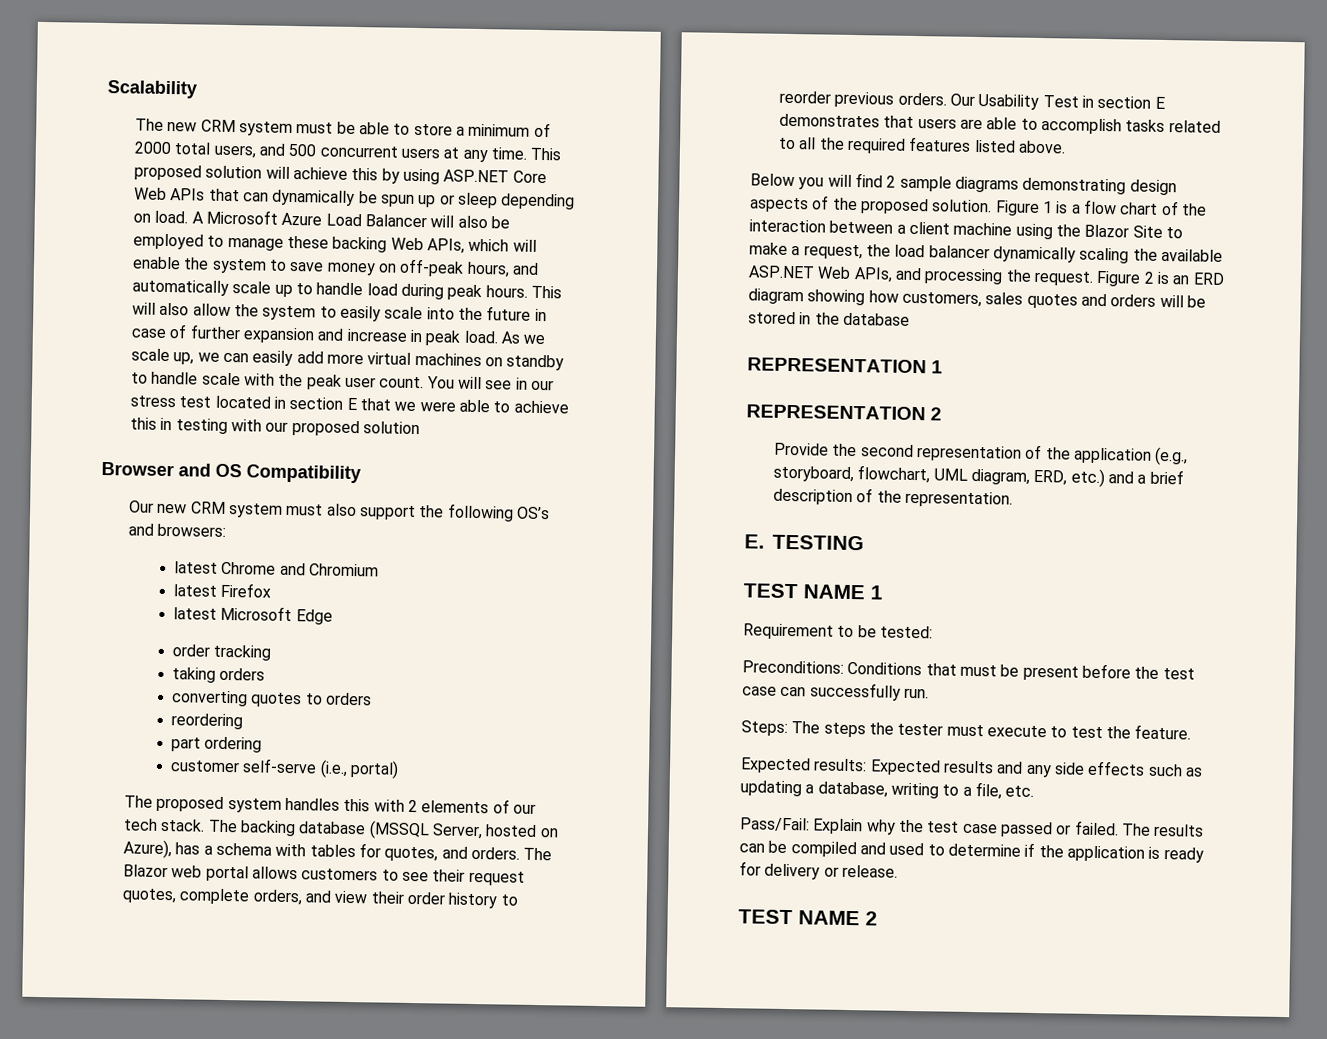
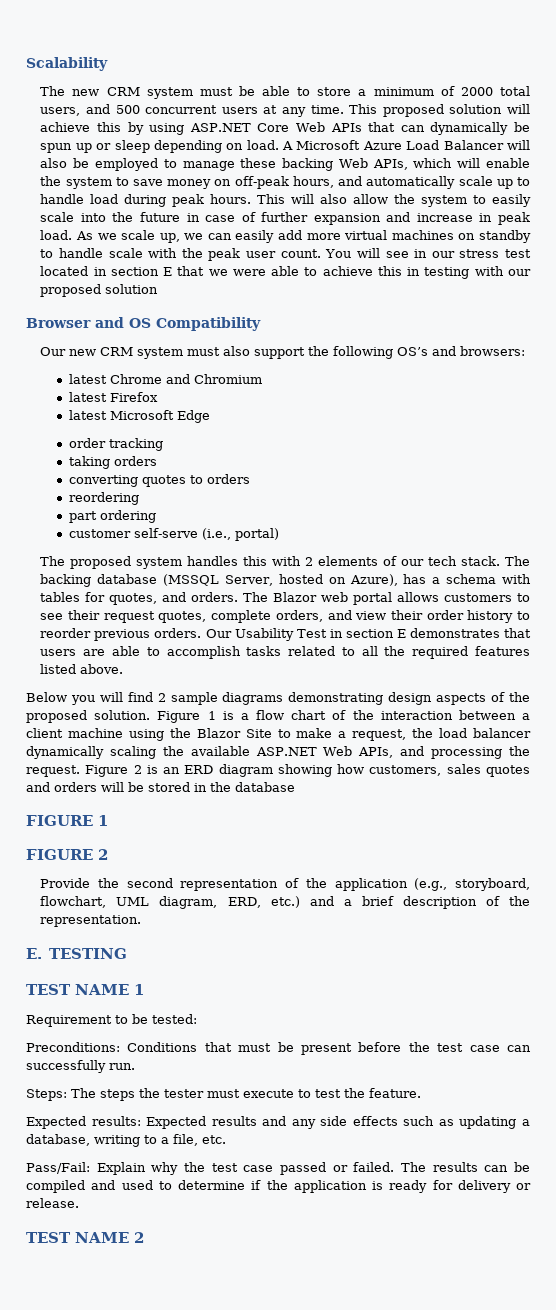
[747,357,944,374] [746,404,926,421] REPRESENTATION 1 // REPRESENTATION -> [26,815,108,826] [26,849,93,860] FIGURE 1 // FIGURE

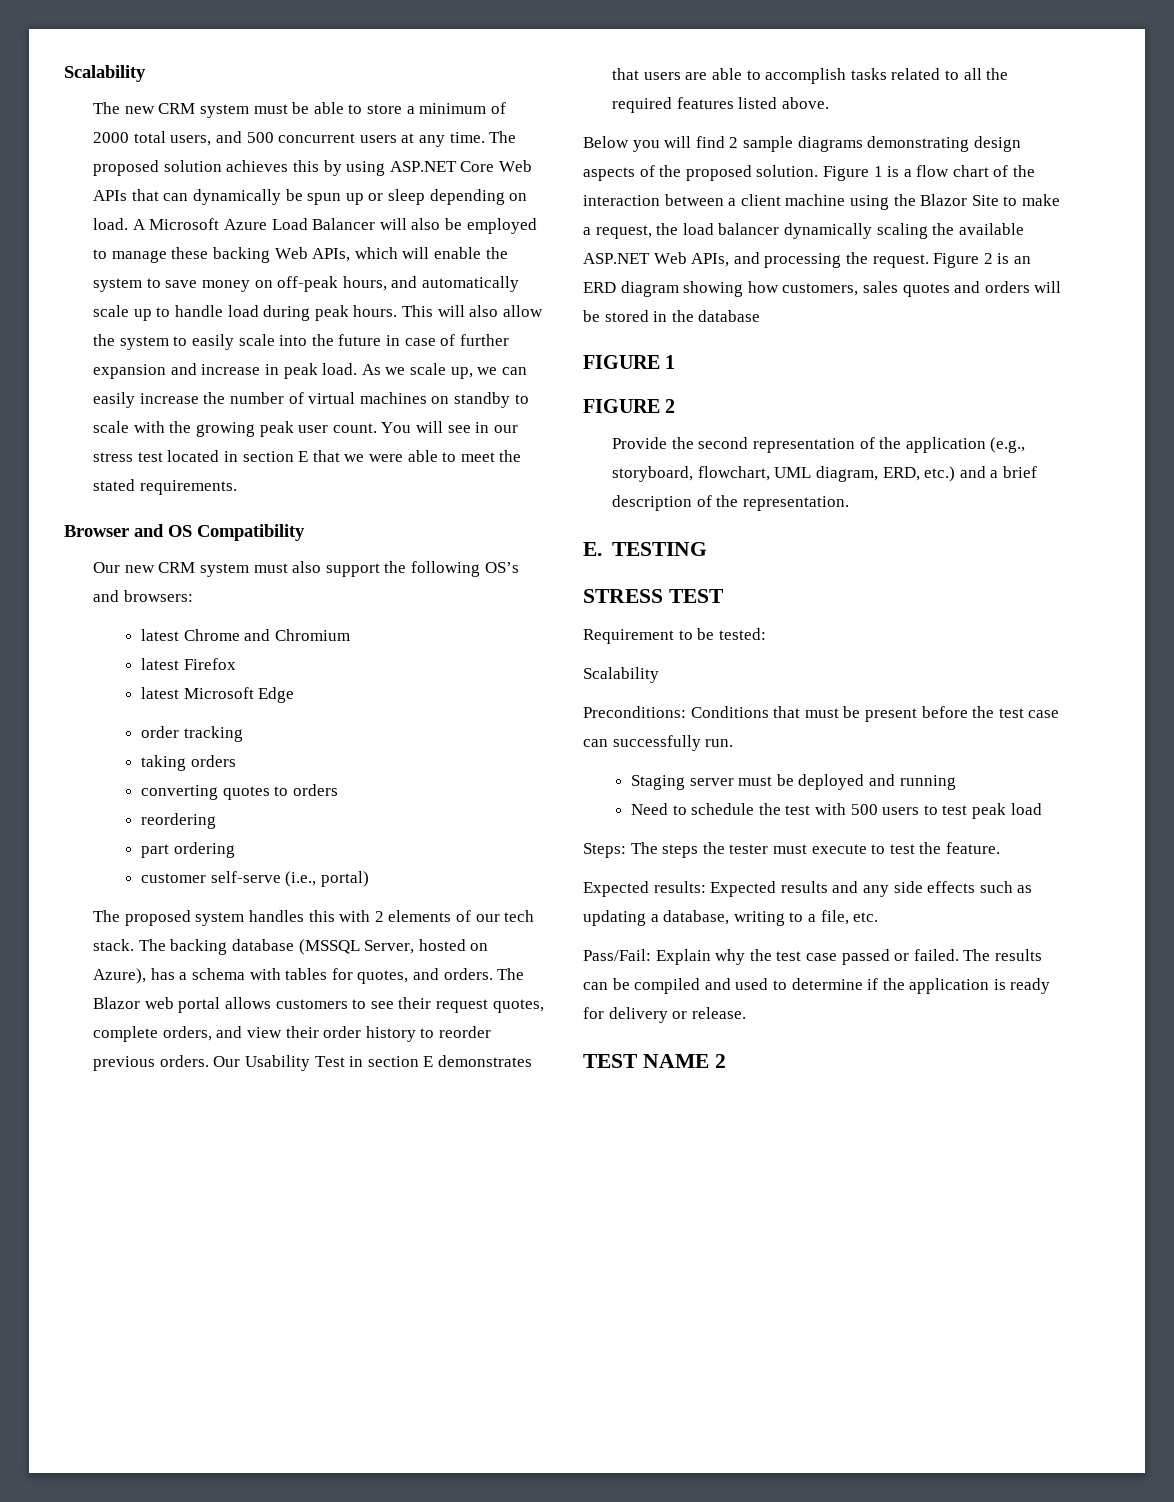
[349,104,530,117] [40,122,91,132] This proposed solution will achieve -> [489,131,517,143] [93,160,289,176] The proposed solution achieves
[278,230,341,240] add more -> [139,392,304,404] increase the number of
[58,248,103,258] handle -> (529, 399) none
(203, 253) none -> [196,422,256,437] growing
[322,266,531,279] [40,284,159,297] achieve this in testing with our proposed solution -> [460,450,522,462] [93,479,237,495] meet the stated requirements.
[26,984,144,995] TEST NAME 1 -> [583,589,724,603] STRESS TEST
(197, 1019) none -> [583,667,659,683] // Scalability
(135, 1066) none -> [631,774,956,790] [631,803,1042,819] // Staging server must be deployed and running // Need to schedule the test with 500 users to test peak load

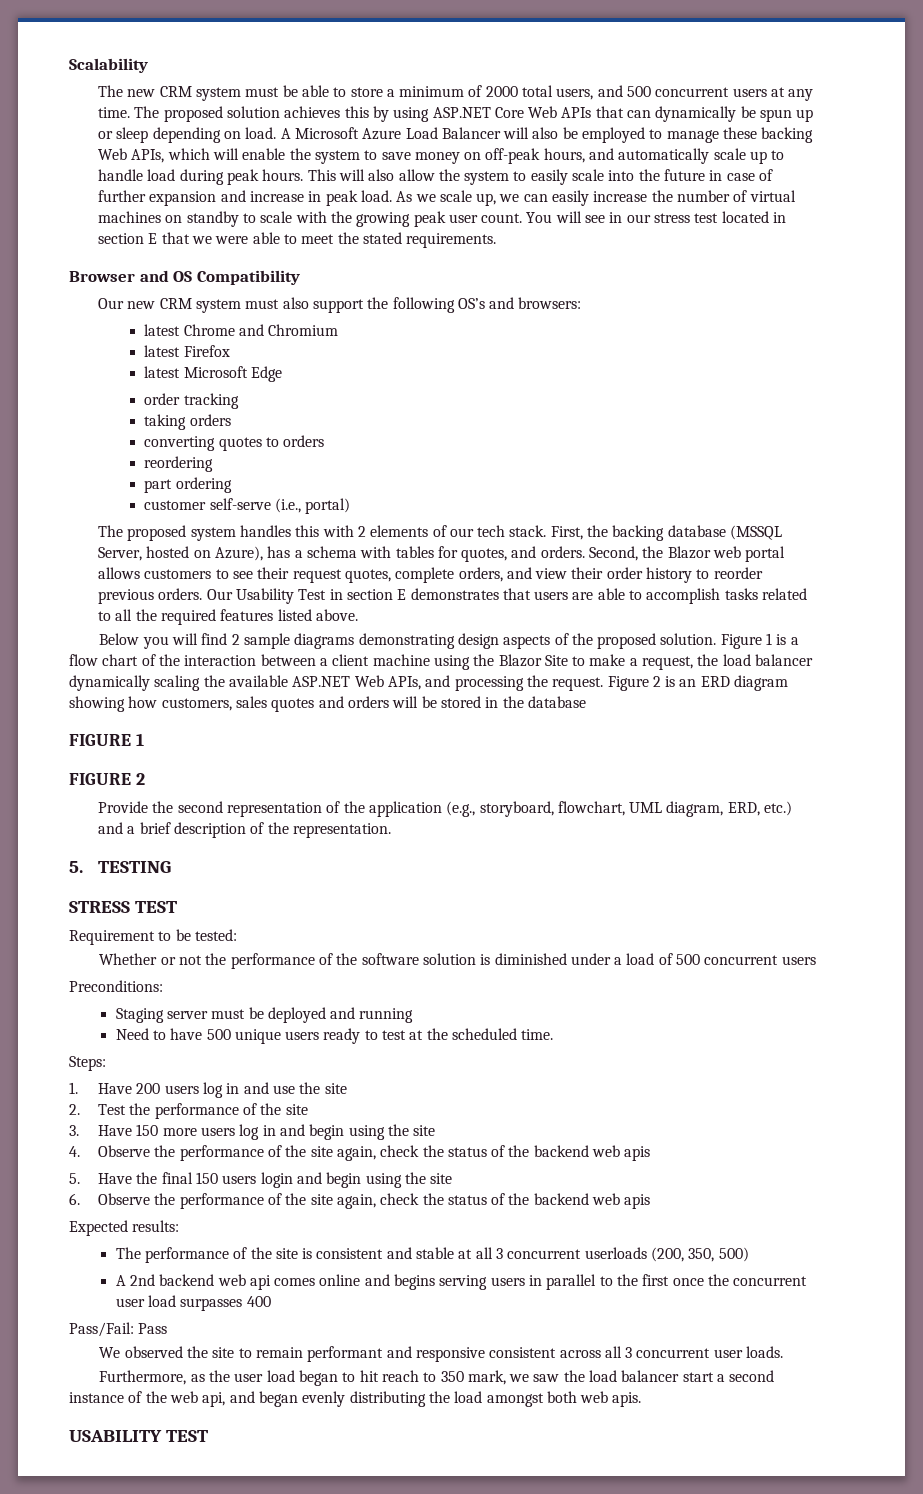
[138,939,166,951] The -> [550,525,609,540] First, the
[497,968,525,980] The -> [589,546,664,561] Second, the
[583,542,602,556] E. -> [69,861,83,873] 5.
[583,667,659,683] [583,706,1060,722] [583,735,734,751] Scalability // Preconditions: Conditions that must be present before the test case can successfully run. -> [99,953,816,969] [69,980,163,992] Whether or not the performance of the software solution is diminished under a load of 500 concurrent users // Preconditions:
[691,803,1042,819] [583,842,1000,858] [583,881,1033,897] [583,910,879,926] [583,949,1042,965] [583,978,1051,994] [583,1007,746,1023] [583,1054,726,1068] schedule the test with 500 users to test peak load // Steps: The steps the tester must execute to test the feature. // Expected results: Expected results and any side effects such as updating a database, writing to a file, etc. // Pass/Fail: Explain why the test case passed or failed. The results can be compiled and used to determine if the application is ready for delivery or release. // TEST NAME 2 -> [170,1028,554,1044] [69,1056,106,1071] [69,1082,347,1098] [69,1103,308,1119] [69,1124,436,1140] [69,1145,651,1161] [69,1172,453,1188] [69,1193,651,1209] [69,1220,180,1236] [115,1247,749,1263] [115,1274,808,1290] [115,1295,271,1311] [69,1322,168,1337] [99,1346,784,1362] [99,1370,775,1386] [69,1391,642,1407] [69,1430,208,1442] have 500 unique users ready to test at the scheduled time. // Steps: // 1. Have 200 users log in and use the site // 2. Test the performance of the site // 3. Have 150 more users log in and begin using the site // 4. Observe the performance of the site again, check the status of the backend web apis // 5. Have the final 150 users login and begin using the site // 6. Observe the performance of the site again, check the status of the backend web apis // Expected results: // The performance of the site is consistent and stable at all 3 concurrent userloads (200, 350, 500) // A 2nd backend web api comes online and begins serving users in parallel to the first once the concurrent user load surpasses 400 // Pass/Fail: Pass // We observed the site to remain performant and responsive consistent across all 3 concurrent user loads. // Furthermore, as the user load began to hit reach to 350 mark, we saw the load balancer start a second instance of the web api, and began evenly distributing the load amongst both web apis. // USABILITY TEST

